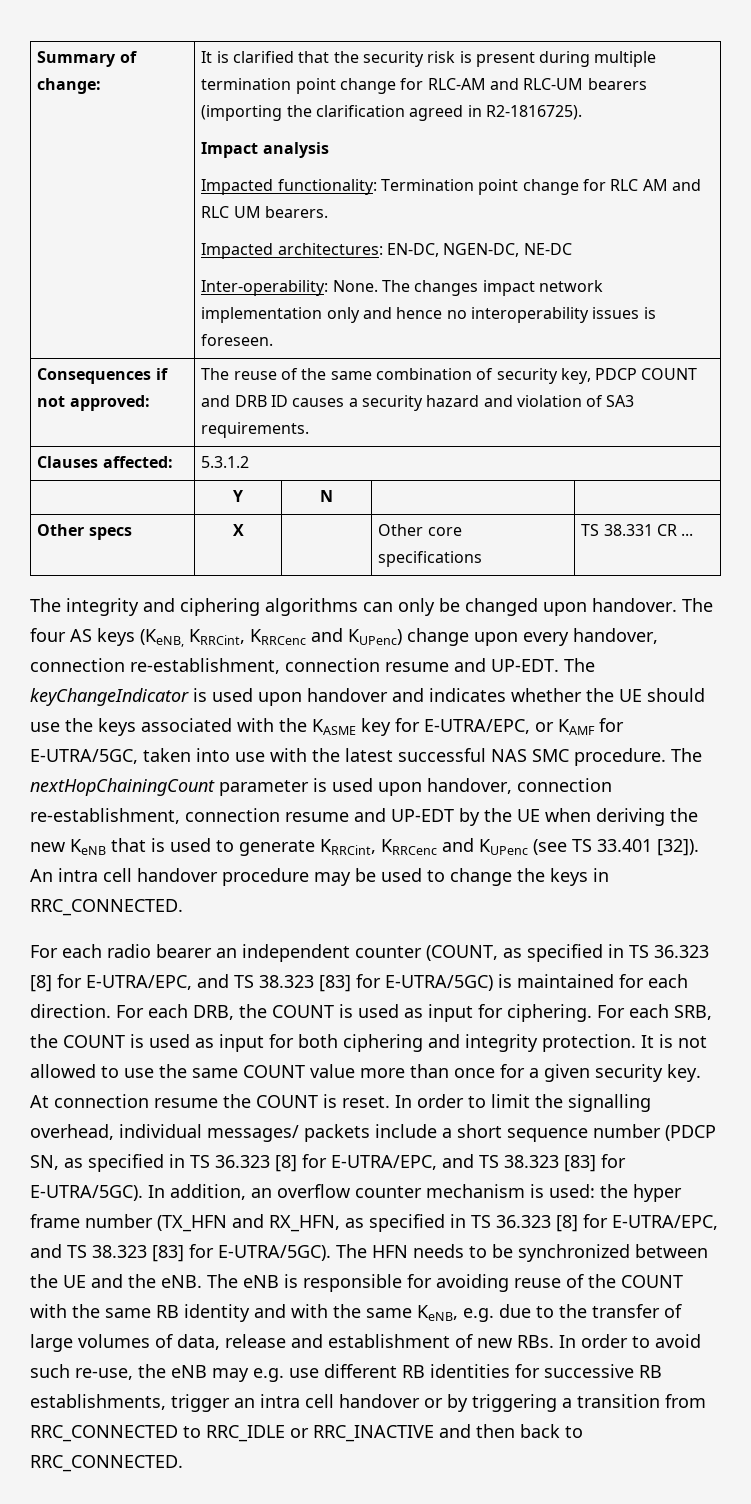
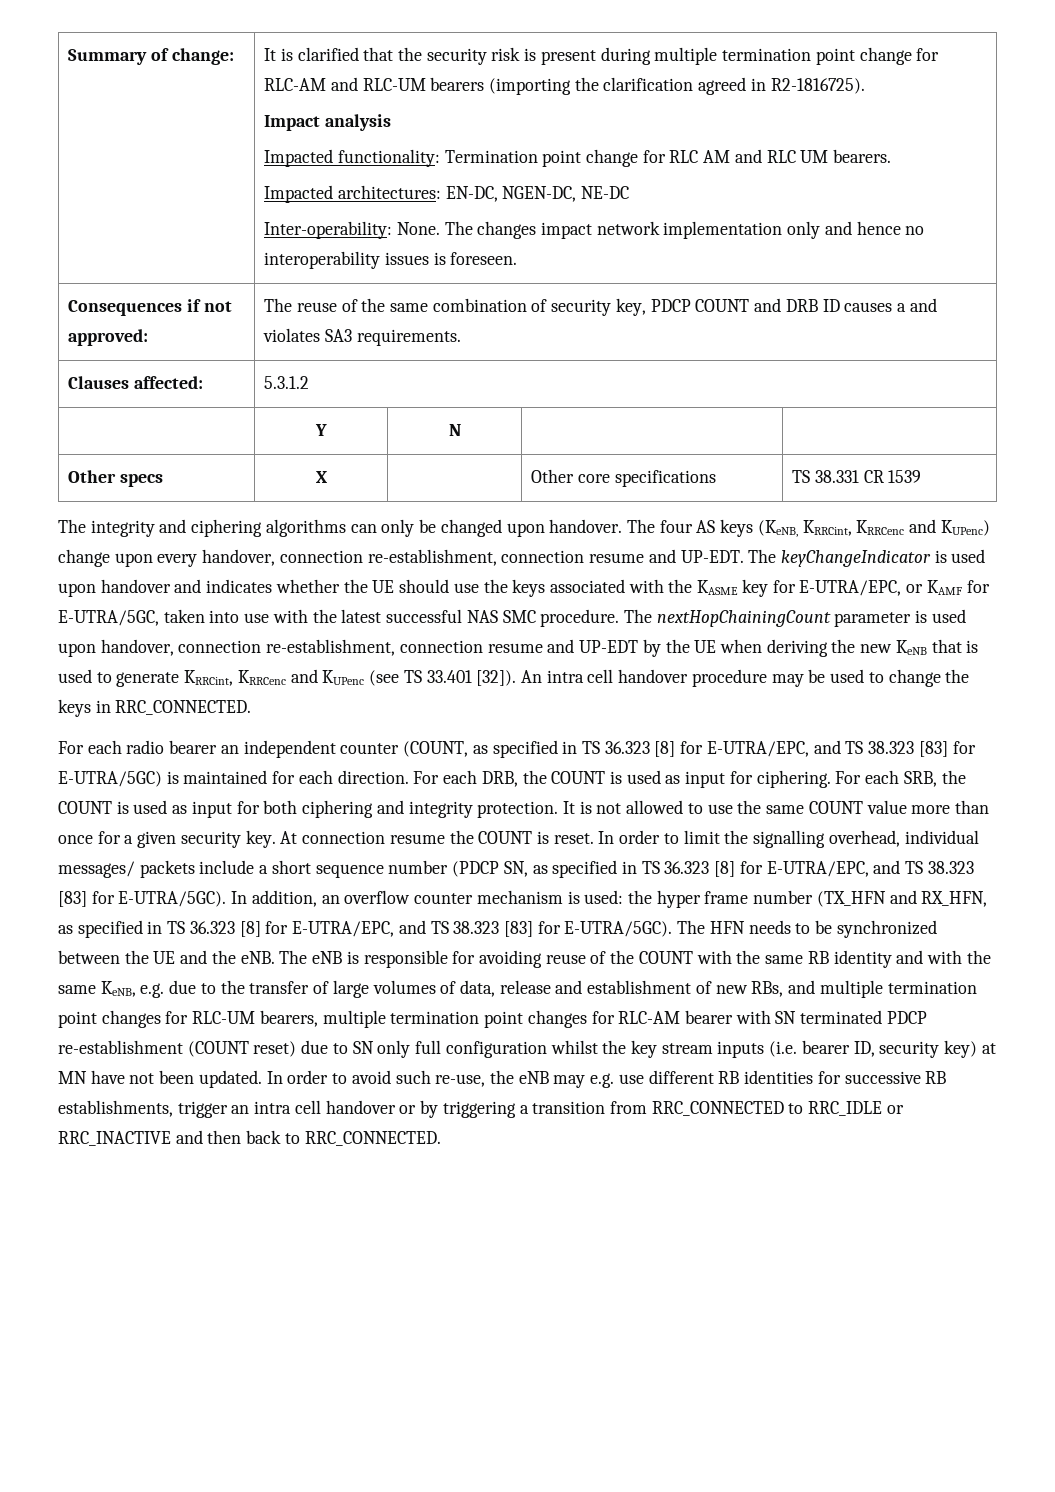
[361,395,604,411] security hazard and violation of -> [909,298,937,312] [263,328,321,342] and violates
[681,533,694,536] ... -> [888,470,922,483] 1539
[517,1335,554,1348] RBs. -> [751,980,977,998] [58,1010,927,1028] [58,1040,996,1058] [58,1070,262,1088] RBs, and multiple termination point changes for RLC-UM bearers, multiple termination point changes for RLC-AM bearer with SN terminated PDCP re-establishment (COUNT reset) due to SN only full configuration whilst the key stream inputs (i.e. bearer ID, security key) at MN have not been updated.

